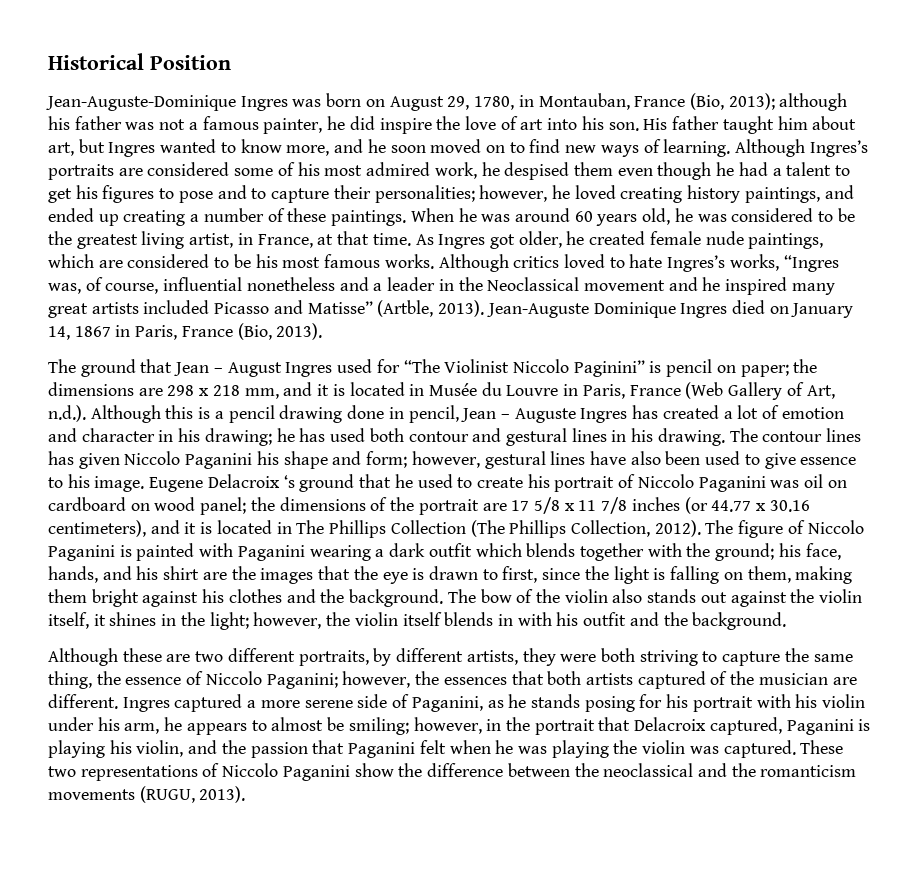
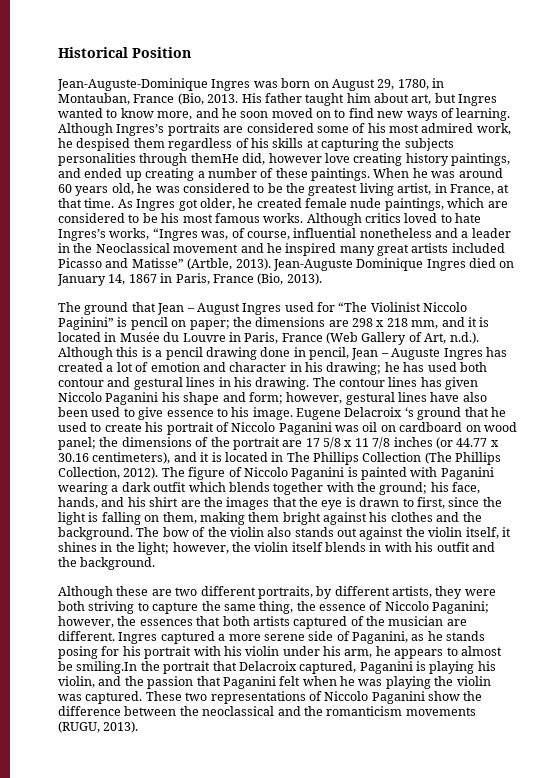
[728,93,848,111] [48,116,639,134] 2013); although his father was not a famous painter, he did inspire the love of art into his son. -> [207,94,239,103] 2013.
[617,162,851,180] [48,185,616,203] even though he had a talent to get his figures to pose and to capture their personalities; however, he loved -> [168,138,454,151] [58,153,350,166] regardless of his skills at capturing the subjects personalities through themHe did, however love
[348,717,502,735] smiling; however, in -> [76,661,138,674] smiling.In

